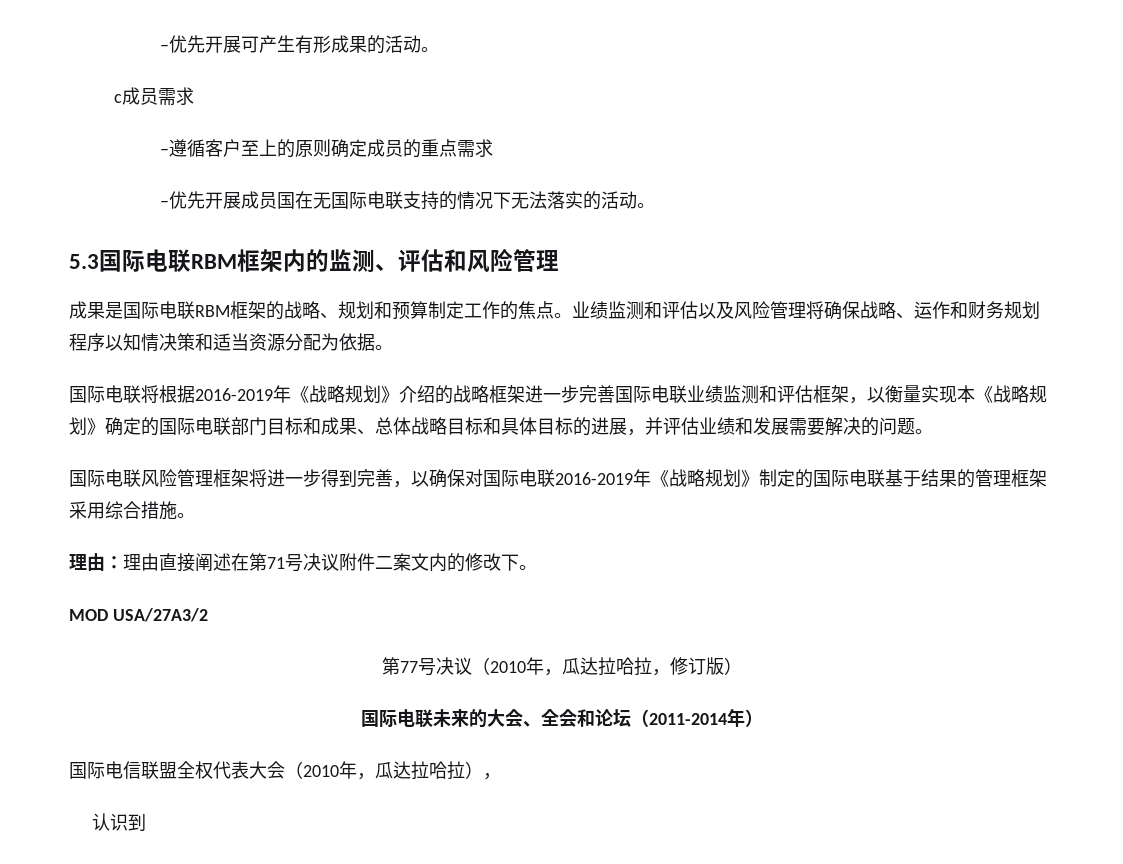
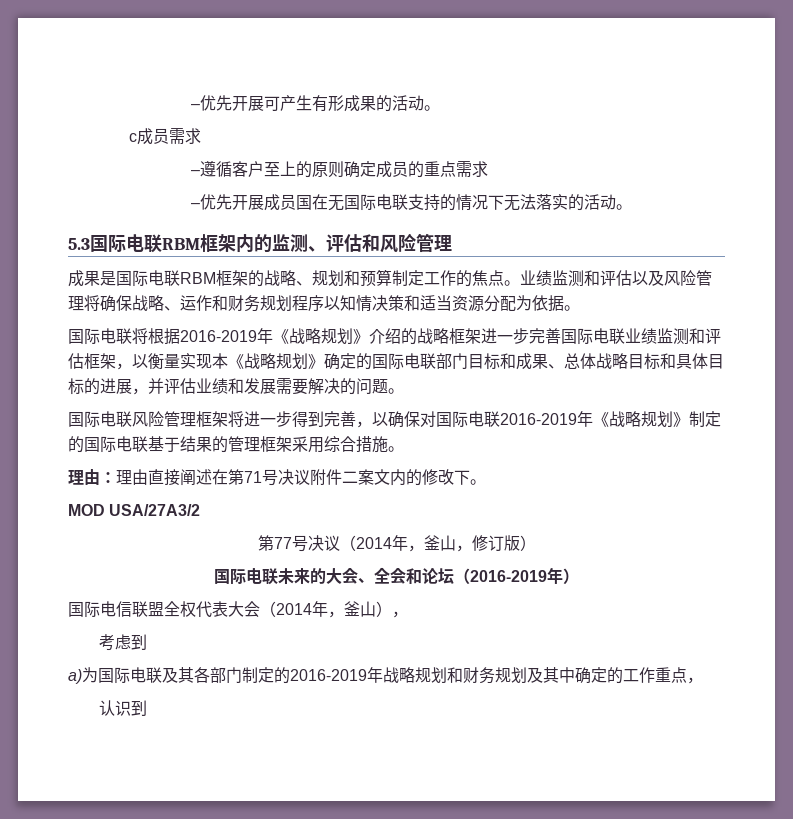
[489,657,652,676] 2010年，瓜达拉哈拉 -> [355,535,456,552] 2014年，釜山
[648,713,727,725] 2011-2014 -> [470,570,547,582] 2016-2019
[303,761,483,780] 2010年，瓜达拉哈拉） -> [276,601,408,618] [98,634,147,651] [68,667,687,684] 2014年，釜山）， // 考虑到 // a)为国际电联及其各部门制定的2016-2019年战略规划和财务规划及其中确定的工作重点

